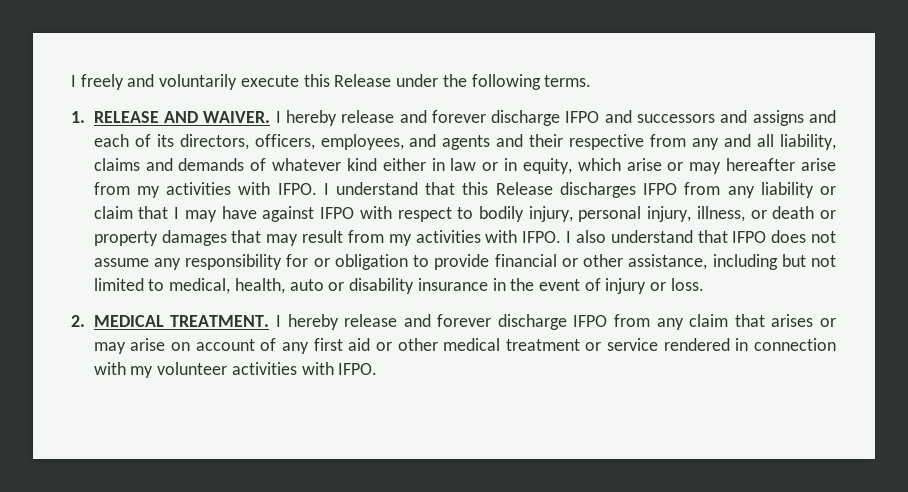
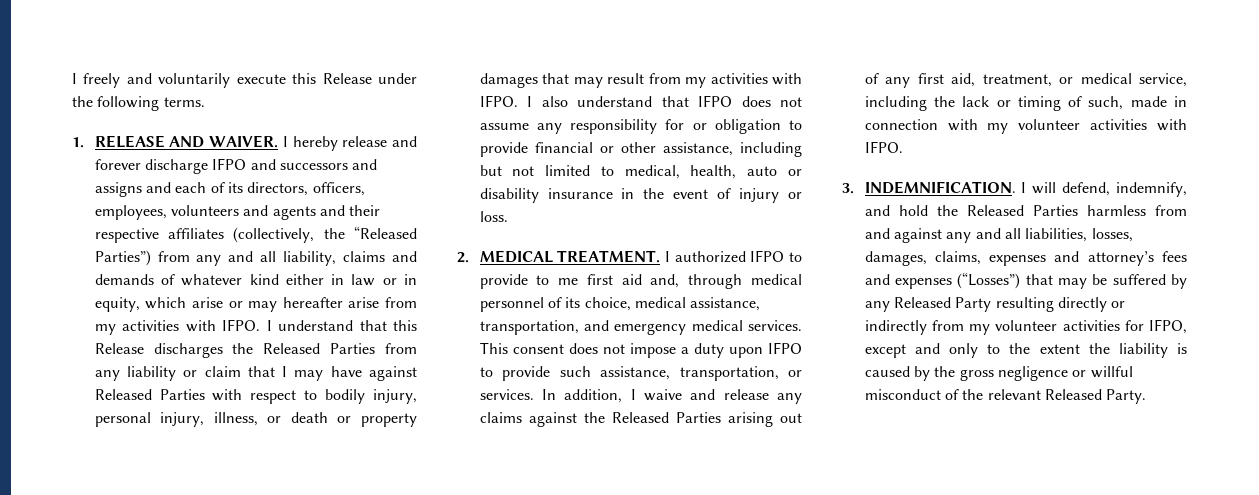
(404, 142) none -> [170,205,239,216] volunteers
(645, 142) none -> [167,226,417,243] [94,250,151,266] affiliates (collectively, the “Released Parties”)
[643,183,678,195] IFPO -> [232,343,376,354] the Released Parties
[320,207,355,219] IFPO -> [94,389,205,400] Released Parties
[287,314,836,330] [93,338,730,354] hereby release and forever discharge IFPO from any claim that arises or may arise on account of any first aid or other medical treatment or service rendered -> [674,250,802,263] [479,274,802,289] [479,297,761,312] [479,320,802,335] [479,342,802,358] [479,366,802,381] [479,389,802,404] [479,412,802,427] [864,73,1187,88] [864,96,1167,111] authorized IFPO to provide to me first aid and, through medical personnel of its choice, medical assistance, transportation, and emergency medical services. This consent does not impose a duty upon IFPO to provide such assistance, transportation, or services. In addition, I waive and release any claims against the Released Parties arising out of any first aid, treatment, or medical service, including the lack or timing of such, made
(378, 369) none -> [842,181,1187,197] [864,205,1187,216] [864,228,1133,243] [864,251,1187,266] [864,272,1187,289] [864,297,1126,312] [864,319,1187,335] [864,343,1187,358] [864,366,1133,381] [864,389,1147,404] // 3. INDEMNIFICATION. I will defend, indemnify, and hold the Released Parties harmless from and against any and all liabilities, losses, damages, claims, expenses and attorney’s fees and expenses (“Losses”) that may be suffered by any Released Party resulting directly or indirectly from my volunteer activities for IFPO, except and only to the extent the liability is caused by the gross negligence or willful misconduct of the relevant Released Party.

